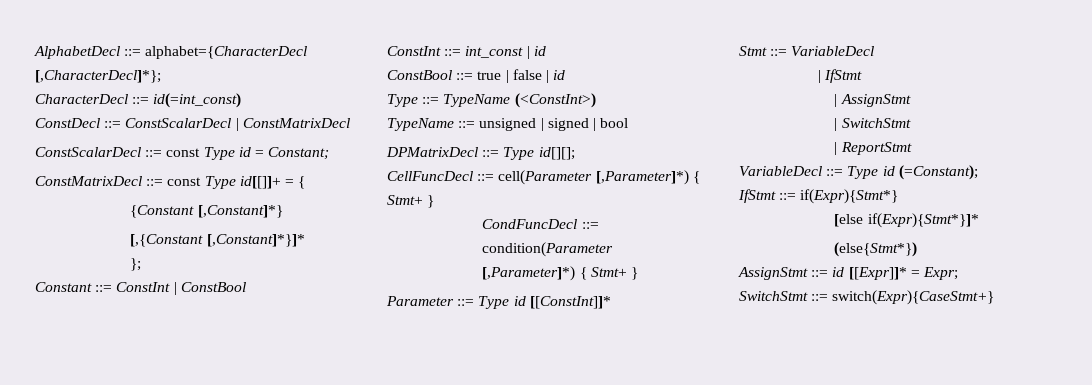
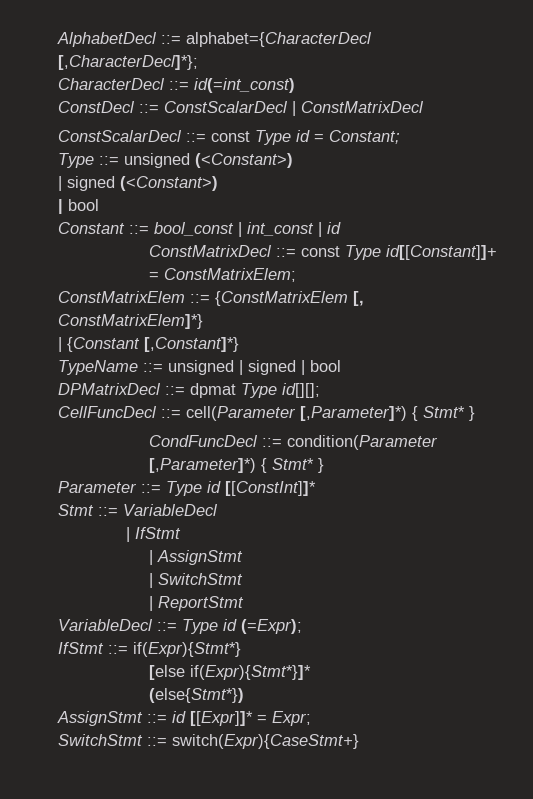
[35,176,306,189] [130,205,283,218] [130,234,305,247] [130,258,142,271] [35,282,246,295] [387,46,546,59] [387,69,566,83] [387,93,596,108] ConstMatrixDecl ::= const Type id[[]]+ = { // {Constant [,Constant]*} // [,{Constant [,Constant]*}]* // }; // Constant ::= ConstInt | ConstBool // ConstInt ::= int_const | id // ConstBool ::= true | false | id // Type ::= TypeName (<ConstInt>) -> [58,153,293,168] [58,176,218,191] [58,199,99,214] [58,222,341,237] [149,245,498,260] [149,268,297,282] [58,291,364,306] [58,314,203,329] [58,337,239,352] Type ::= unsigned (<Constant>) // | signed (<Constant>) // | bool // Constant ::= bool_const | int_const | id // ConstMatrixDecl ::= const Type id[[Constant]]+ = ConstMatrixElem; // ConstMatrixElem ::= {ConstMatrixElem [, ConstMatrixElem]*} // | {Constant [,Constant]*}
(500, 153) none -> [190,383,236,398] dpmat
[387,195,423,205] Stmt+ -> [423,406,465,418] Stmt*
[590,267,627,277] Stmt+ -> [272,458,315,470] Stmt*
[898,165,978,180] (=Constant); -> [241,619,302,634] (=Expr);

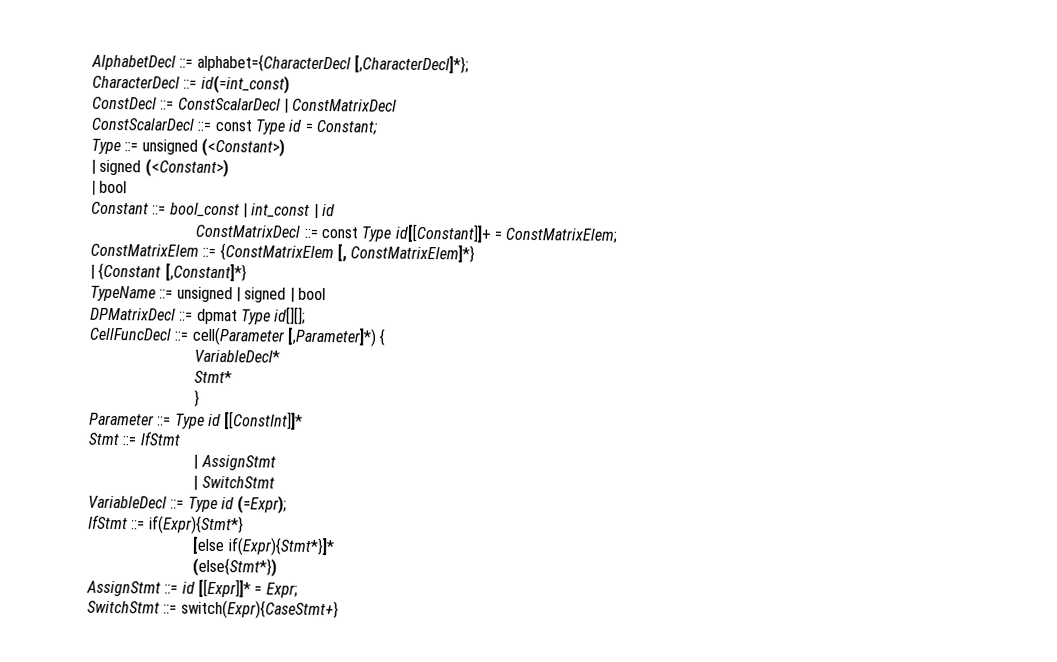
[423,406,475,421] [149,435,439,450] [149,458,315,473] Stmt* } // CondFuncDecl ::= condition(Parameter [,Parameter]*) { Stmt* -> [194,349,281,363] [194,370,233,384] // VariableDecl* // Stmt* //
[123,504,218,516] [126,527,131,542] VariableDecl // | -> (137, 441) none
[149,596,245,611] // | ReportStmt -> (275, 482) none

